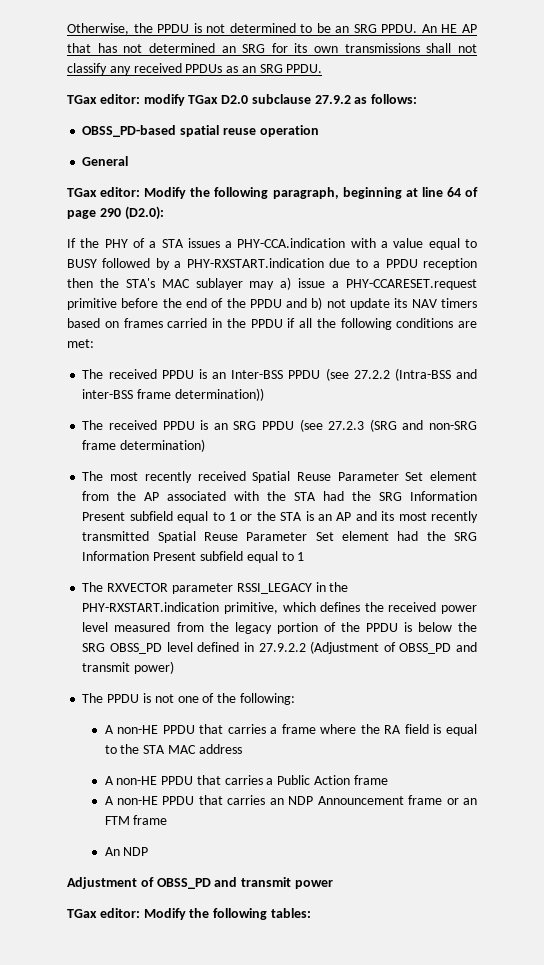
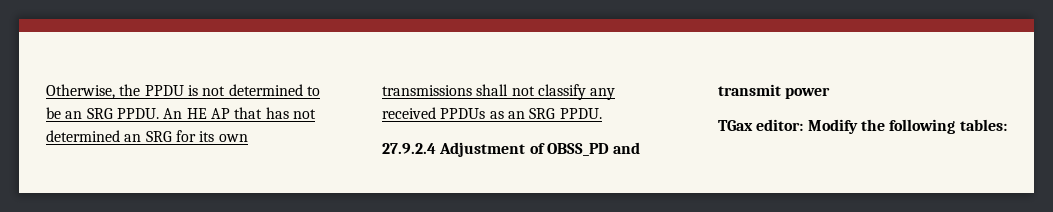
[67,94,418,106] [82,125,319,137] [82,156,129,166] [67,187,479,199] [67,206,164,220] [67,238,478,250] [67,258,478,270] [67,277,478,290] [67,297,478,310] [67,318,477,330] [67,339,94,348] [82,368,478,381] [82,388,264,401] [82,419,478,432] [82,439,206,452] [82,471,477,483] [82,491,477,501] [82,511,478,523] [82,531,477,543] [82,551,305,563] [82,582,349,594] [82,602,478,614] [82,622,478,634] [82,641,478,654] [82,661,175,674] [82,693,295,705] [104,724,477,736] [104,744,242,754] [104,775,388,785] [104,795,478,805] [104,815,168,825] [104,847,149,856] TGax editor: modify TGax D2.0 subclause 27.9.2 as follows: // OBSS_PD-based spatial reuse operation // General // TGax editor: Modify the following paragraph, beginning at line 64 of page 290 (D2.0): // If the PHY of a STA issues a PHY-CCA.indication with a value equal to BUSY followed by a PHY-RXSTART.indication due to a PPDU reception then the STA's MAC sublayer may a) issue a PHY-CCARESET.request primitive before the end of the PPDU and b) not update its NAV timers based on frames carried in the PPDU if all the following conditions are met: // The received PPDU is an Inter-BSS PPDU (see 27.2.2 (Intra-BSS and inter-BSS frame determination)) // The received PPDU is an SRG PPDU (see 27.2.3 (SRG and non-SRG frame determination) // The most recently received Spatial Reuse Parameter Set element from the AP associated with the STA had the SRG Information Present subfield equal to 1 or the STA is an AP and its most recently transmitted Spatial Reuse Parameter Set element had the SRG Information Present subfield equal to 1 // The RXVECTOR parameter RSSI_LEGACY in the PHY-RXSTART.indication primitive, which defines the received power level measured from the legacy portion of the PPDU is below the SRG OBSS_PD level defined in 27.9.2.2 (Adjustment of OBSS_PD and transmit power) // The PPDU is not one of the following: // A non-HE PPDU that carries a frame where the RA field is equal to the STA MAC address // A non-HE PPDU that carries a Public Action frame // A non-HE PPDU that carries an NDP Announcement frame or an FTM frame // An NDP // -> [382,143,436,154] 27.9.2.4

